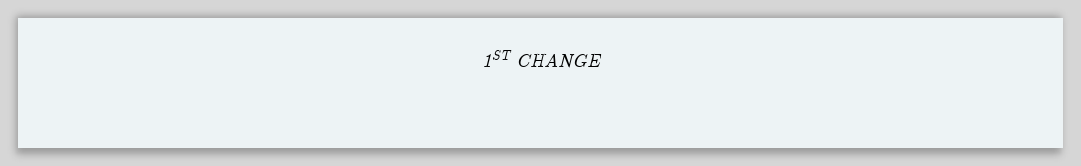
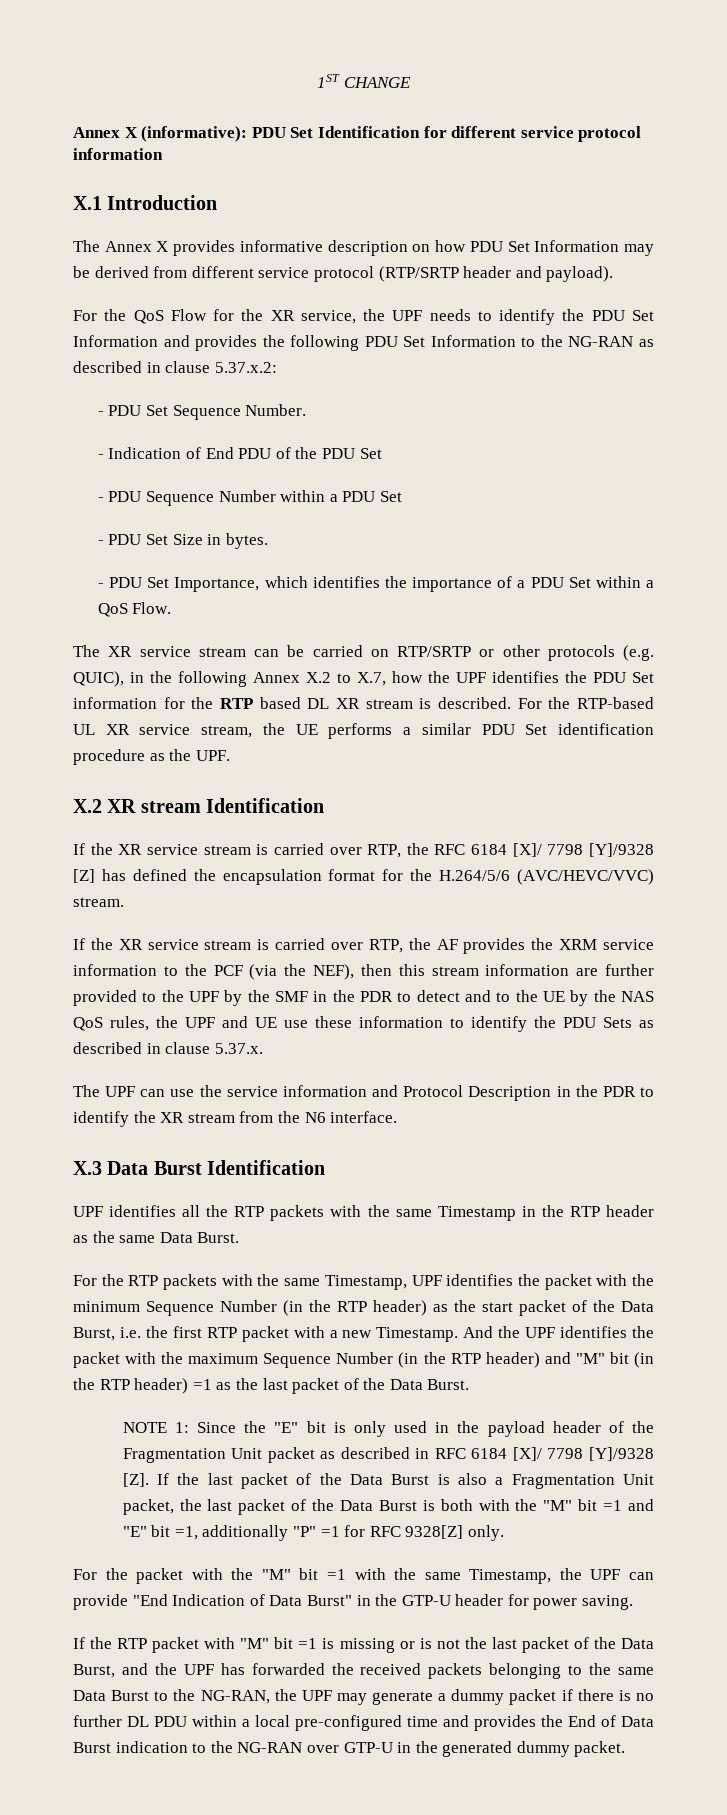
(602, 61) none -> [73,126,642,142] [73,148,163,160] [73,195,218,210] [73,240,655,256] [73,266,614,282] [73,309,654,325] [73,335,654,351] [73,361,277,373] [97,404,307,420] [97,447,382,459] [97,490,402,506] [97,533,268,549] [97,576,654,592] [97,602,172,617] [73,645,654,661] [73,671,654,687] [73,697,654,709] [73,723,655,739] [73,749,230,765] [73,798,325,813] [73,843,655,858] [73,869,654,885] [73,897,124,907] [73,938,654,954] [73,964,654,980] [73,990,654,1006] [73,1016,654,1032] [73,1042,263,1054] [73,1085,654,1101] [73,1111,398,1127] [73,1160,326,1175] [73,1205,654,1221] [73,1231,240,1243] [73,1274,654,1290] [73,1300,654,1316] [73,1326,655,1342] [73,1352,655,1368] [73,1378,470,1394] [122,1421,654,1437] [122,1447,654,1463] [122,1473,654,1489] [122,1499,655,1515] [122,1525,504,1541] [73,1568,654,1584] [73,1594,634,1610] [73,1637,654,1653] [73,1663,654,1679] [73,1689,654,1705] [73,1715,654,1731] [73,1741,626,1757] // Annex X (informative): PDU Set Identification for different service protocol information // X.1 Introduction // The Annex X provides informative description on how PDU Set Information may be derived from different service protocol (RTP/SRTP header and payload). // For the QoS Flow for the XR service, the UPF needs to identify the PDU Set Information and provides the following PDU Set Information to the NG-RAN as described in clause 5.37.x.2: // - PDU Set Sequence Number. // - Indication of End PDU of the PDU Set // - PDU Sequence Number within a PDU Set // - PDU Set Size in bytes. // - PDU Set Importance, which identifies the importance of a PDU Set within a QoS Flow. // The XR service stream can be carried on RTP/SRTP or other protocols (e.g. QUIC), in the following Annex X.2 to X.7, how the UPF identifies the PDU Set information for the RTP based DL XR stream is described. For the RTP-based UL XR service stream, the UE performs a similar PDU Set identification procedure as the UPF. // X.2 XR stream Identification // If the XR service stream is carried over RTP, the RFC 6184 [X]/ 7798 [Y]/9328 [Z] has defined the encapsulation format for the H.264/5/6 (AVC/HEVC/VVC) stream. // If the XR service stream is carried over RTP, the AF provides the XRM service information to the PCF (via the NEF), then this stream information are further provided to the UPF by the SMF in the PDR to detect and to the UE by the NAS QoS rules, the UPF and UE use these information to identify the PDU Sets as described in clause 5.37.x. // The UPF can use the service information and Protocol Description in the PDR to identify the XR stream from the N6 interface. // X.3 Data Burst Identification // UPF identifies all the RTP packets with the same Timestamp in the RTP header as the same Data Burst. // For the RTP packets with the same Timestamp, UPF identifies the packet with the minimum Sequence Number (in the RTP header) as the start packet of the Data Burst, i.e. the first RTP packet with a new Timestamp. And the UPF identifies the packet with the maximum Sequence Number (in the RTP header) and "M" bit (in the RTP header) =1 as the last packet of the Data Burst. // NOTE 1: Since the "E" bit is only used in the payload header of the Fragmentation Unit packet as described in RFC 6184 [X]/ 7798 [Y]/9328 [Z]. If the last packet of the Data Burst is also a Fragmentation Unit packet, the last packet of the Data Burst is both with the "M" bit =1 and "E" bit =1, additionally "P" =1 for RFC 9328[Z] only. // For the packet with the "M" bit =1 with the same Timestamp, the UPF can provide "End Indication of Data Burst" in the GTP-U header for power saving. // If the RTP packet with "M" bit =1 is missing or is not the last packet of the Data Burst, and the UPF has forwarded the received packets belonging to the same Data Burst to the NG-RAN, the UPF may generate a dummy packet if there is no further DL PDU within a local pre-configured time and provides the End of Data Burst indication to the NG-RAN over GTP-U in the generated dummy packet.

